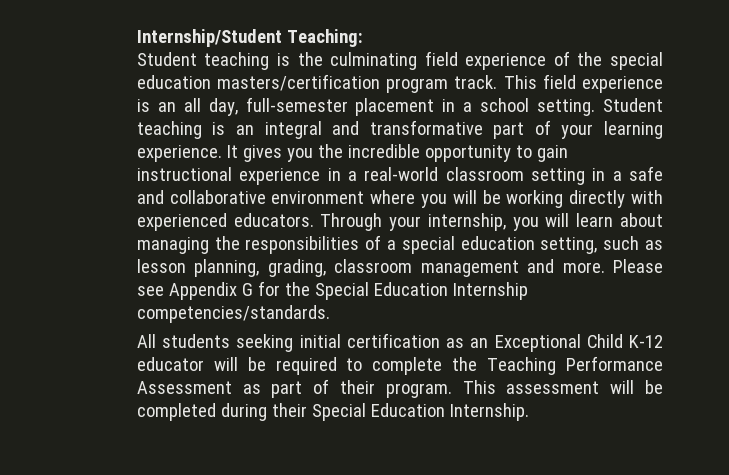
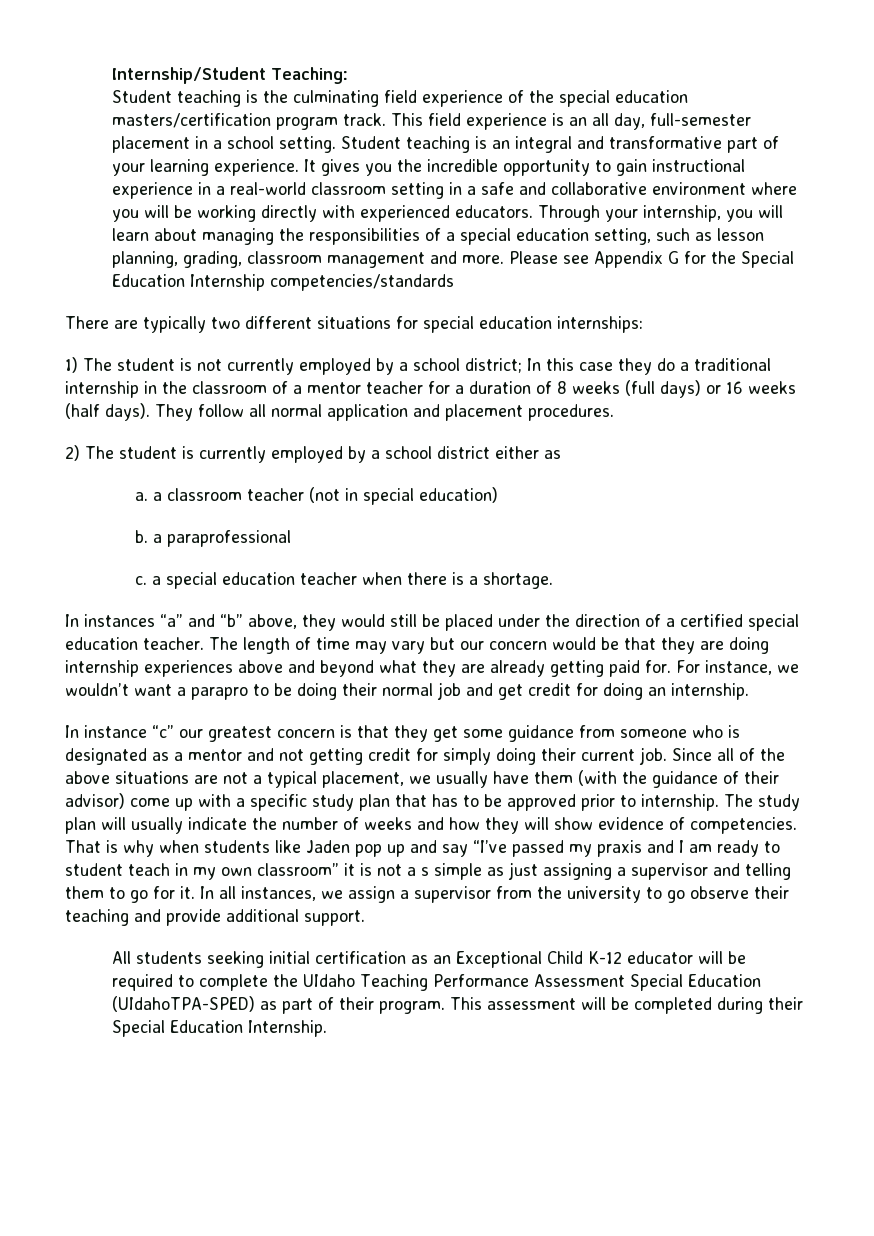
[136,305,330,323] competencies/standards. -> [269,274,454,291] [65,316,643,333] [65,357,771,375] [65,380,796,398] [65,403,614,421] [65,445,561,463] [135,487,499,505] [135,530,292,547] [135,572,554,589] [65,614,799,631] [65,637,769,654] [65,660,799,677] [65,682,749,700] [65,725,740,742] [65,747,785,765] [65,770,779,788] [65,793,800,811] [65,817,797,834] [65,840,780,857] [65,862,791,880] [65,886,789,903] [65,909,365,926] competencies/standards // There are typically two different situations for special education internships: // 1) The student is not currently employed by a school district; In this case they do a traditional internship in the classroom of a mentor teacher for a duration of 8 weeks (full days) or 16 weeks (half days). They follow all normal application and placement procedures. // 2) The student is currently employed by a school district either as // a. a classroom teacher (not in special education) // b. a paraprofessional // c. a special education teacher when there is a shortage. // In instances “a” and “b” above, they would still be placed under the direction of a certified special education teacher. The length of time may vary but our concern would be that they are doing internship experiences above and beyond what they are already getting paid for. For instance, we wouldn’t want a parapro to be doing their normal job and get credit for doing an internship. // In instance “c” our greatest concern is that they get some guidance from someone who is designated as a mentor and not getting credit for simply doing their current job. Since all of the above situations are not a typical placement, we usually have them (with the guidance of their advisor) come up with a specific study plan that has to be approved prior to internship. The study plan will usually indicate the number of weeks and how they will show evidence of competencies. That is why when students like Jaden pop up and say “I’ve passed my praxis and I am ready to student teach in my own classroom” it is not a s simple as just assigning a supervisor and telling them to go for it. In all instances, we assign a supervisor from the university to go observe their teaching and provide additional support.
(478, 364) none -> [302,974,355,987] UIdaho
(232, 387) none -> [629,974,761,991] [111,996,255,1012] Special Education (UIdahoTPA-SPED)

